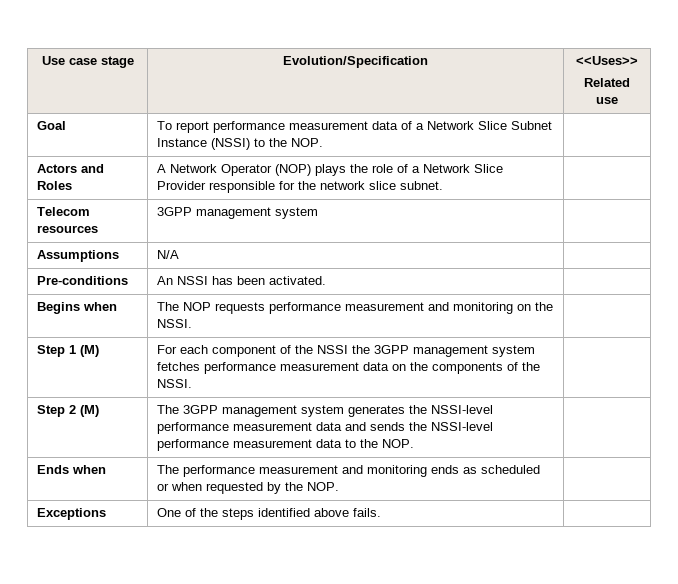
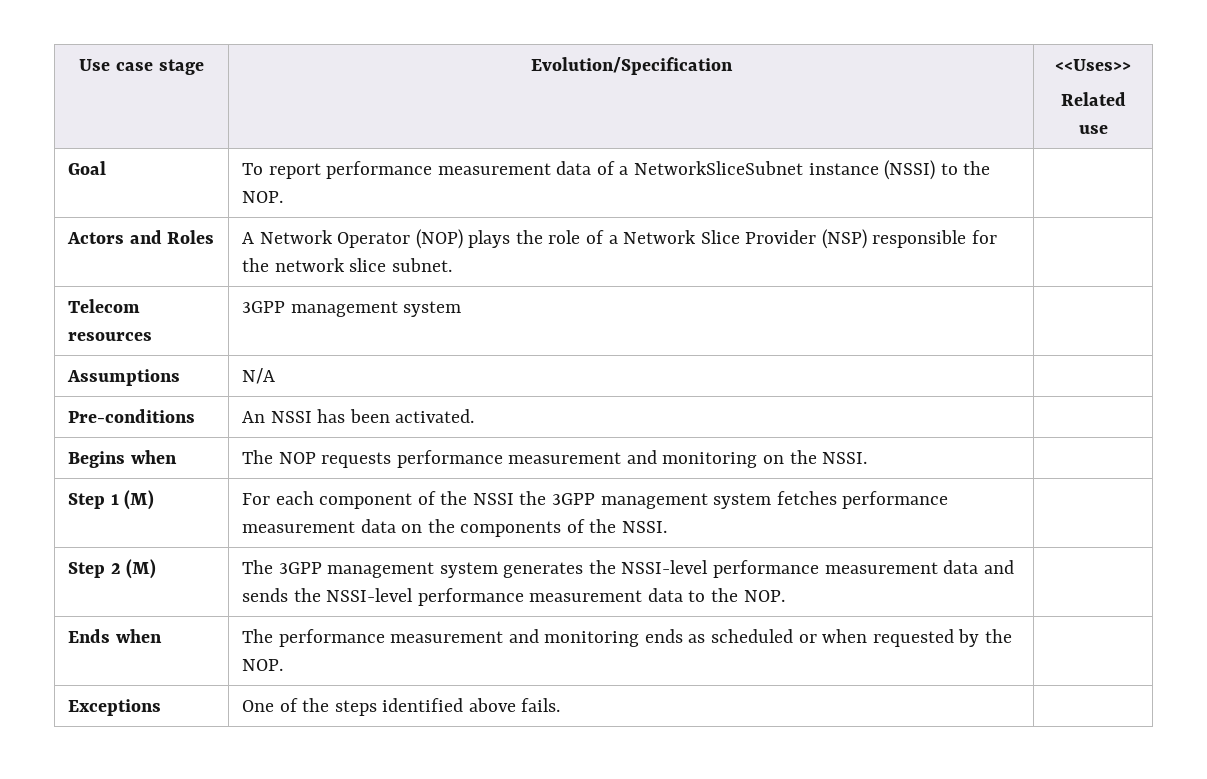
[426,121,552,130] [156,138,207,147] Network Slice Subnet Instance -> [634,161,879,175] NetworkSliceSubnet instance
(206, 185) none -> [821,229,867,249] (NSP)

